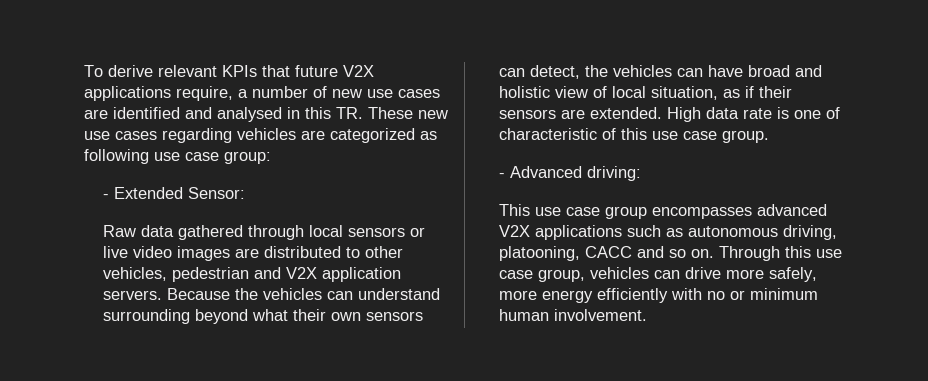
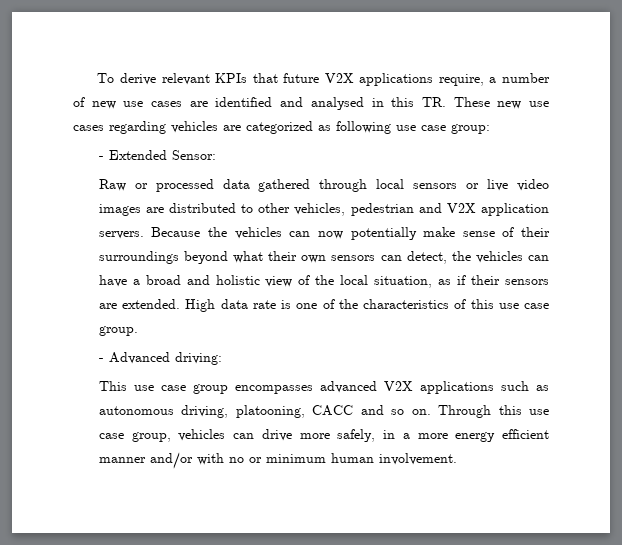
(137, 231) none -> [134,179,214,192] or processed
[358,288,441,300] [103,309,191,324] understand surrounding -> [317,227,550,240] [98,251,179,264] now potentially make sense of their surroundings
(744, 71) none -> [132,279,140,285] a
(608, 92) none -> [315,275,335,285] the
[499,128,598,140] characteristic -> [338,299,450,309] the characteristics
[499,288,669,303] more energy efficiently -> [383,429,549,442] [98,452,193,469] in a more energy efficient manner and/or

